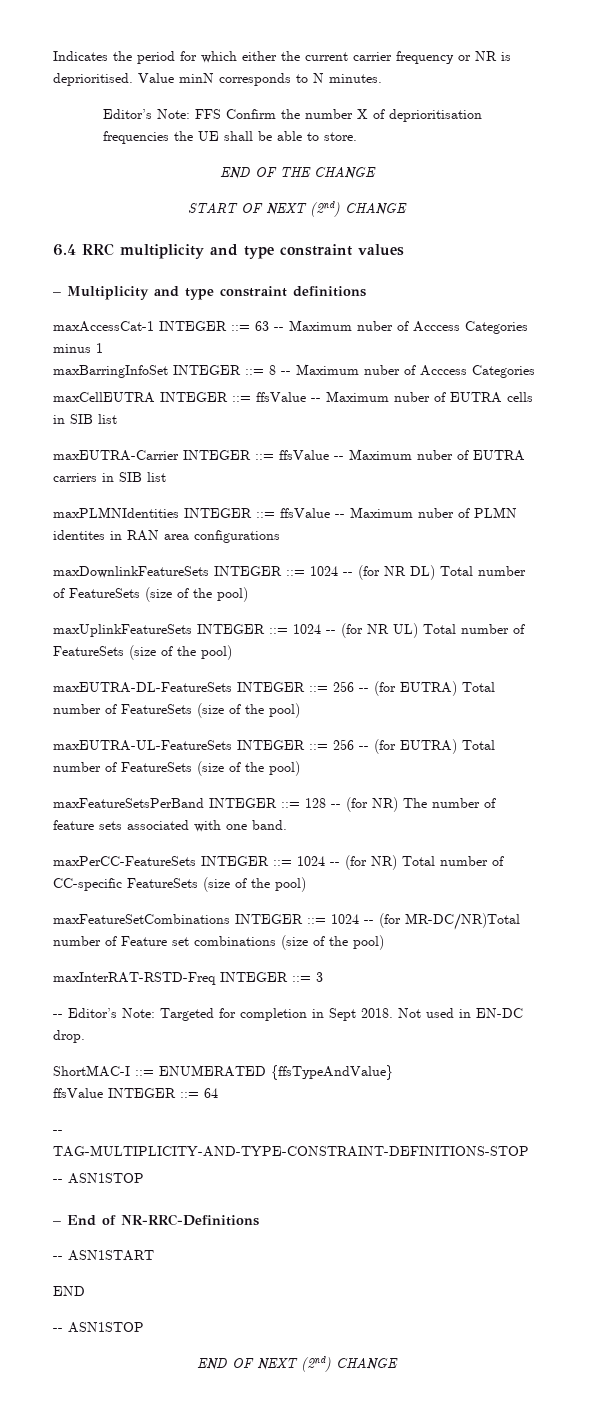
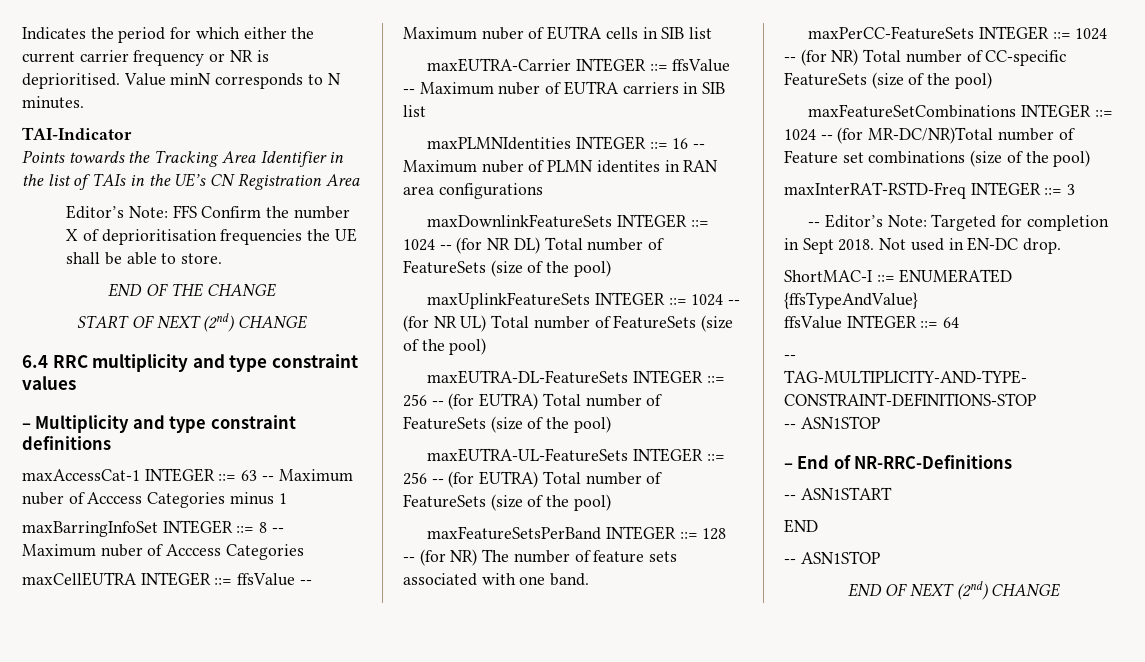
(382, 78) none -> [22,127,132,140] [22,150,345,167] [22,173,360,190] // TAI-Indicator // Points towards the Tracking Area Identifier in the list of TAIs in the UE’s CN Registration Area
[280,508,330,518] ffsValue -> [672,138,689,149] 16

